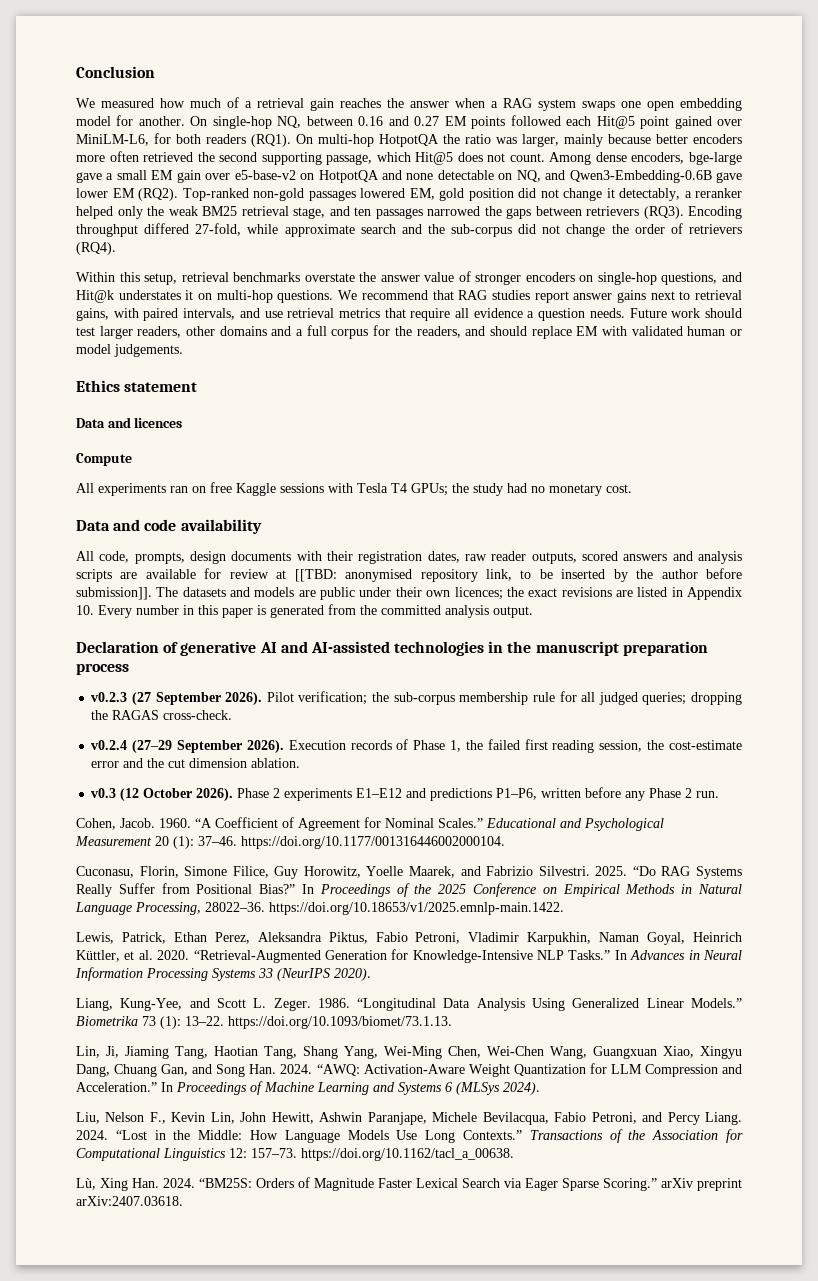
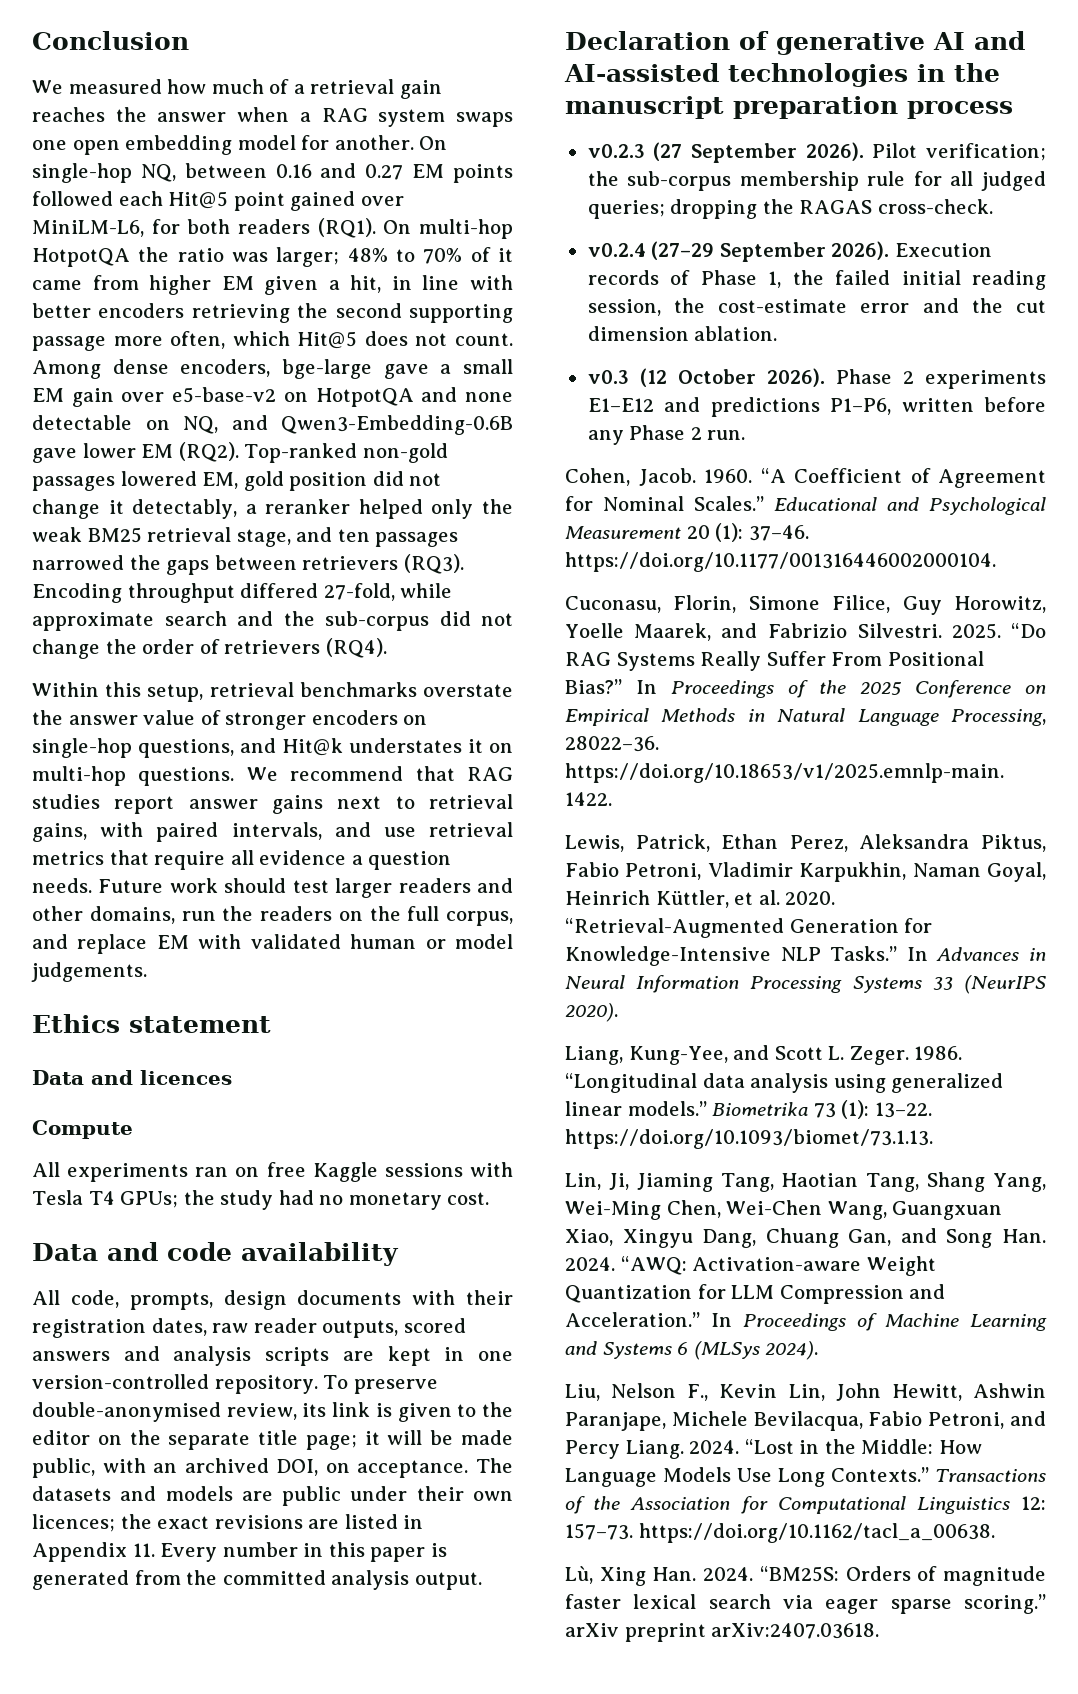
[522,134,742,147] [76,151,373,165] larger, mainly because better encoders more often retrieved the second supporting passage, -> [276,247,513,267] [32,275,513,295] [32,303,514,323] [32,331,226,351] larger; 48% to 70% of it came from higher EM given a hit, in line with better encoders retrieving the second supporting passage more often,
[137,325,527,339] readers, other domains and a full corpus for the readers, and should -> [398,878,513,893] [32,906,513,926] [32,934,68,949] readers and other domains, run the readers on the full corpus, and
[145,568,742,582] [76,587,152,600] available for review at [[TBD: anonymised repository link, to be inserted by the author before submission]]. -> [387,1346,513,1366] [32,1374,438,1394] [32,1402,513,1422] [32,1430,513,1450] [32,1458,469,1478] kept in one version-controlled repository. To preserve double-anonymised review, its link is given to the editor on the separate title page; it will be made public, with an archived DOI, on acceptance.
[76,605,94,615] 10. -> [132,1543,155,1557] 11.
[524,739,548,750] first -> [901,270,961,285] initial
[161,883,190,894] from -> [831,652,883,666] From
[443,998,742,1011] Data Analysis Using Generalized Linear Models.” -> [702,1073,1004,1093] [565,1101,707,1116] data analysis using generalized linear models.”
[363,1064,465,1074] Activation-Aware -> [692,1257,862,1271] Activation-aware
[314,1178,657,1191] Magnitude Faster Lexical Search via Eager Sparse Scoring.” -> [943,1566,1046,1586] [565,1594,1047,1614] magnitude faster lexical search via eager sparse scoring.”

